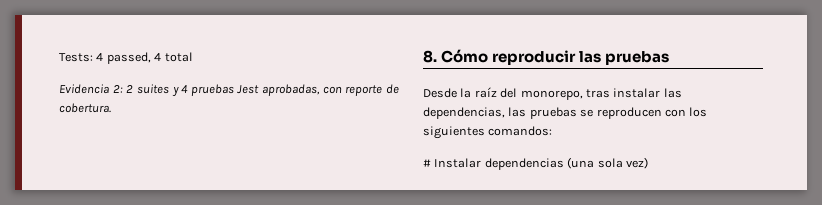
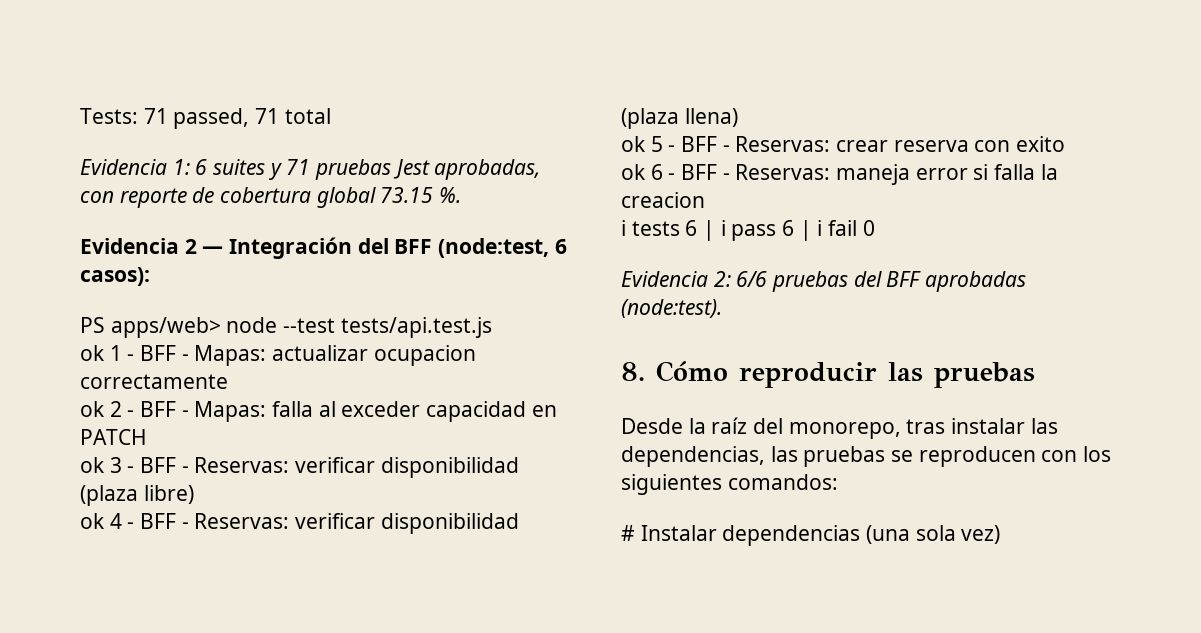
[96,52,162,64] 4 passed, 4 -> [143,108,280,129] 71 passed, 71
[112,85,134,93] 2: 2 -> [172,159,208,175] 1: 6
[181,85,189,93] 4 -> [286,159,311,175] 71
[59,103,111,113] cobertura. -> [220,187,462,208] [80,237,567,259] [80,267,150,286] [80,317,492,338] [80,345,476,366] [80,374,228,389] [80,401,557,422] [80,429,147,445] [80,457,519,478] [80,485,194,506] [80,513,519,534] [621,108,738,129] [621,136,1066,152] [621,164,1058,185] [621,192,705,208] [621,220,875,241] [621,271,1027,292] [621,299,722,318] cobertura global 73.15 %. // Evidencia 2 — Integración del BFF (node:test, 6 casos): // PS apps/web> node --test tests/api.test.js // ok 1 - BFF - Mapas: actualizar ocupacion correctamente // ok 2 - BFF - Mapas: falla al exceder capacidad en PATCH // ok 3 - BFF - Reservas: verificar disponibilidad (plaza libre) // ok 4 - BFF - Reservas: verificar disponibilidad (plaza llena) // ok 5 - BFF - Reservas: crear reserva con exito // ok 6 - BFF - Reservas: maneja error si falla la creacion // i tests 6 | i pass 6 | i fail 0 // Evidencia 2: 6/6 pruebas del BFF aprobadas (node:test).

